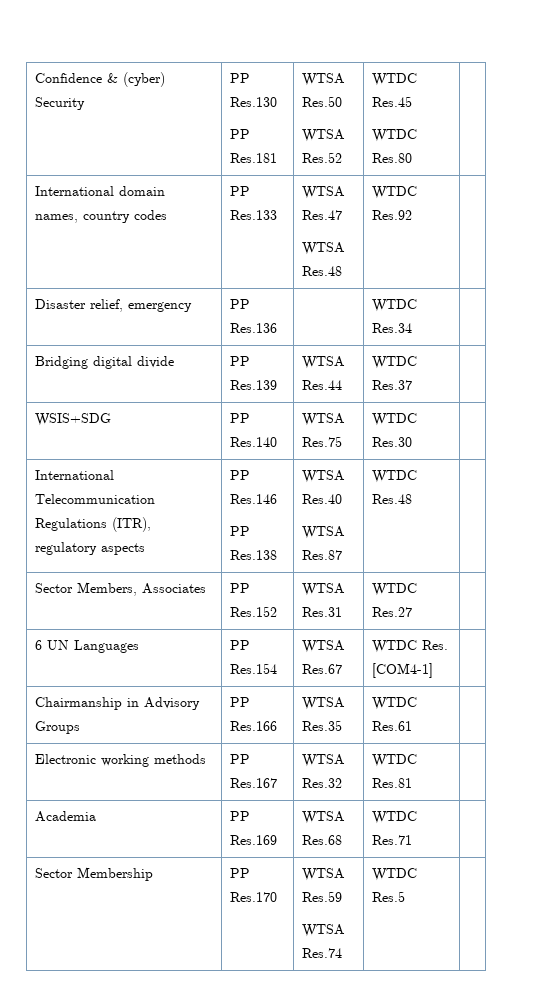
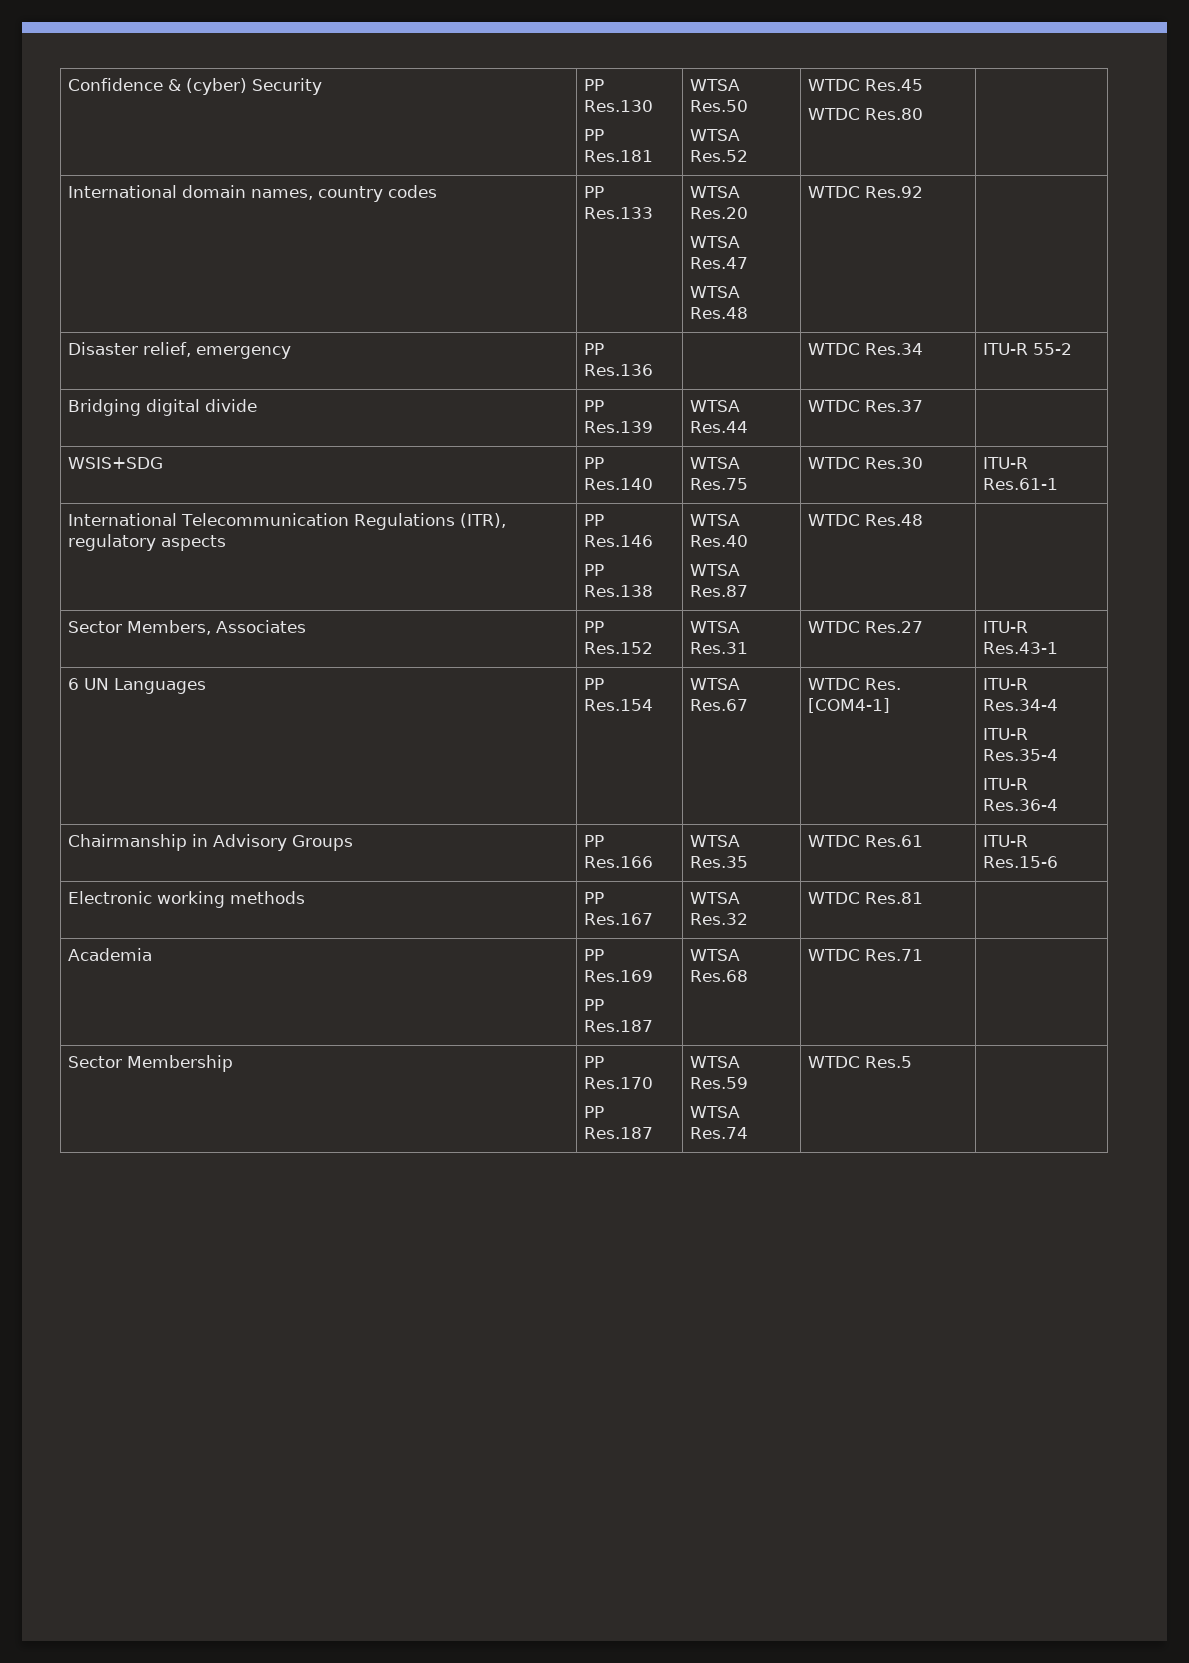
(346, 192) none -> [690,207,749,219] [690,236,741,248] Res.20 // WTSA
(413, 328) none -> [983,343,1073,355] ITU-R 55-2
(413, 442) none -> [983,457,1029,469] [983,478,1059,490] ITU-R Res.61-1
(413, 612) none -> [983,621,1029,633] [983,642,1059,654] ITU-R Res.43-1
(434, 670) none -> [983,678,1029,690] [983,699,1059,711] [983,728,1029,740] [983,749,1059,761] [983,778,1029,790] [983,799,1059,811] ITU-R Res.34-4 // ITU-R Res.35-4 // ITU-R Res.36-4
(413, 726) none -> [983,835,1029,847] [983,856,1059,868] ITU-R Res.15-6
(278, 840) none -> [584,999,605,1011] [584,1020,654,1032] // PP Res.187
(278, 897) none -> [584,1106,605,1118] [584,1127,654,1139] // PP Res.187

